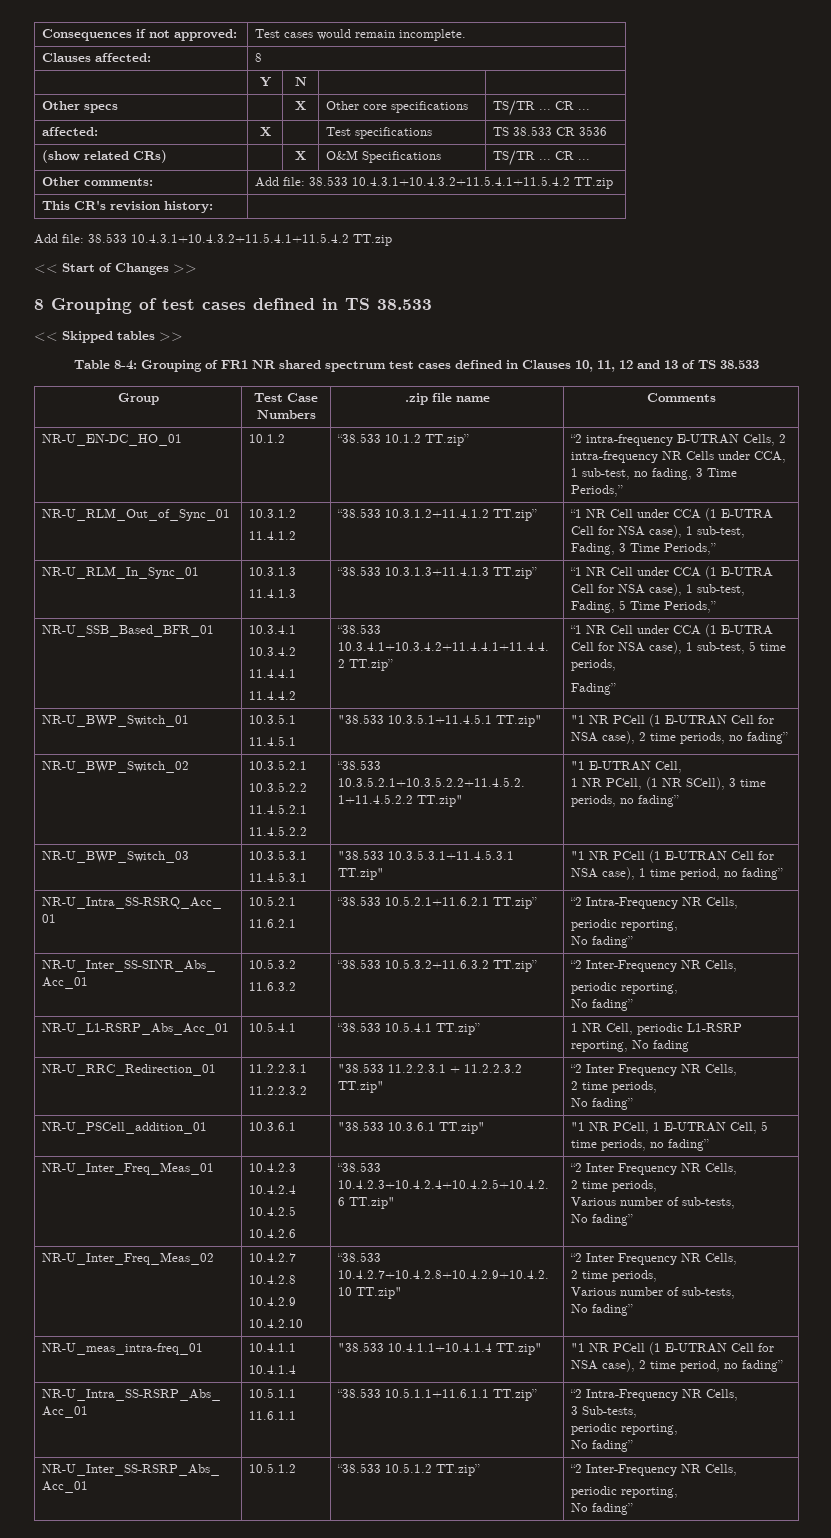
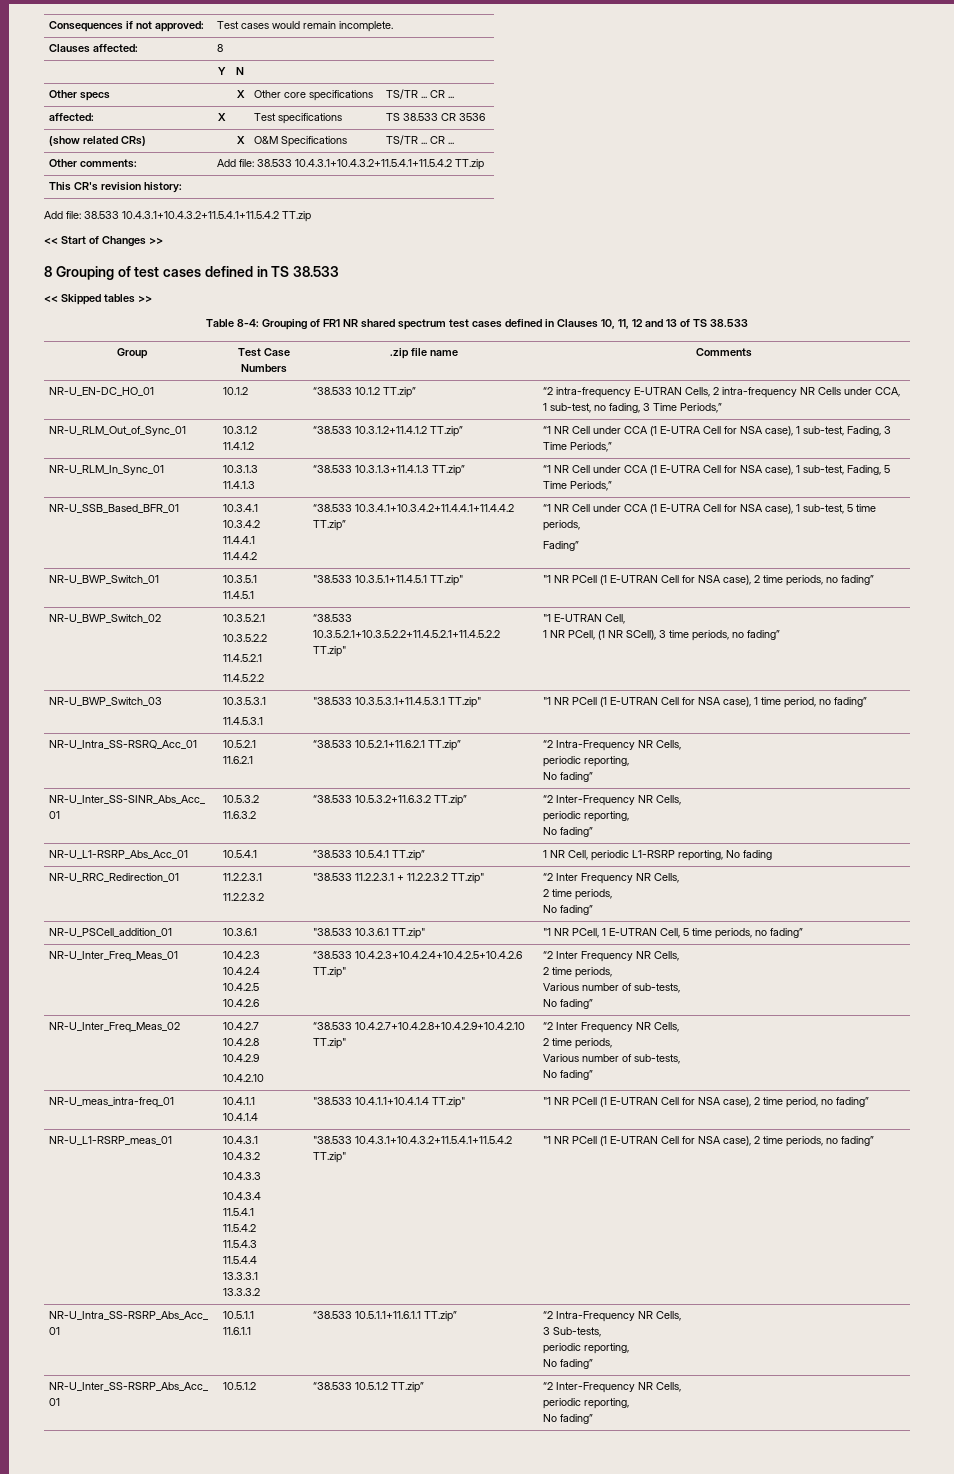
(784, 1366) none -> [49,1136,173,1145] [223,1136,259,1144] [223,1152,261,1160] [223,1172,262,1180] [223,1192,262,1200] [223,1208,255,1216] [223,1224,257,1232] [223,1240,258,1248] [223,1256,258,1264] [223,1272,259,1280] [223,1288,261,1296] [313,1136,513,1144] [313,1152,347,1163] [543,1136,875,1147] // NR-U_L1-RSRP_meas_01 | 10.4.3.1 // 10.4.3.2 // 10.4.3.3 // 10.4.3.4 // 11.5.4.1 // 11.5.4.2 // 11.5.4.3 // 11.5.4.4 // 13.3.3.1 // 13.3.3.2 | "38.533 10.4.3.1+10.4.3.2+11.5.4.1+11.5.4.2 TT.zip" | "1 NR PCell (1 E-UTRAN Cell for NSA case), 2 time periods, no fading”

